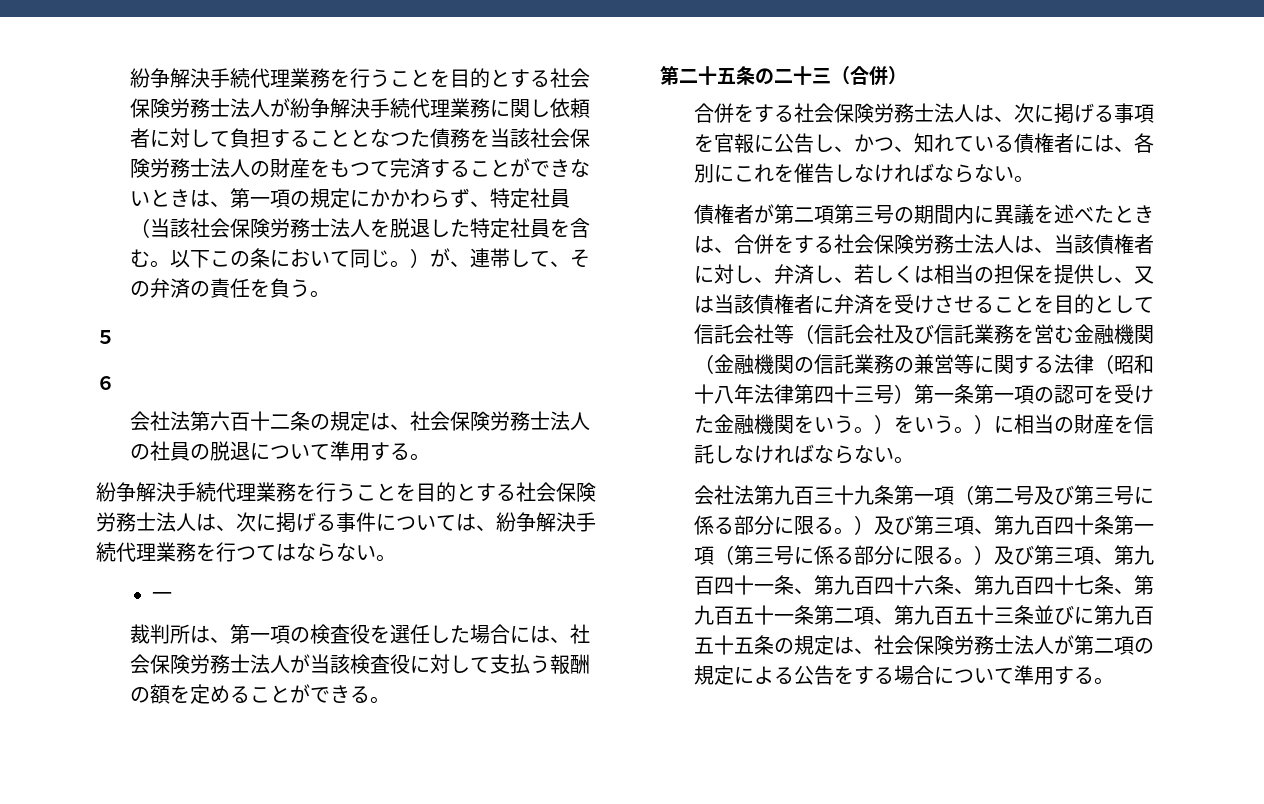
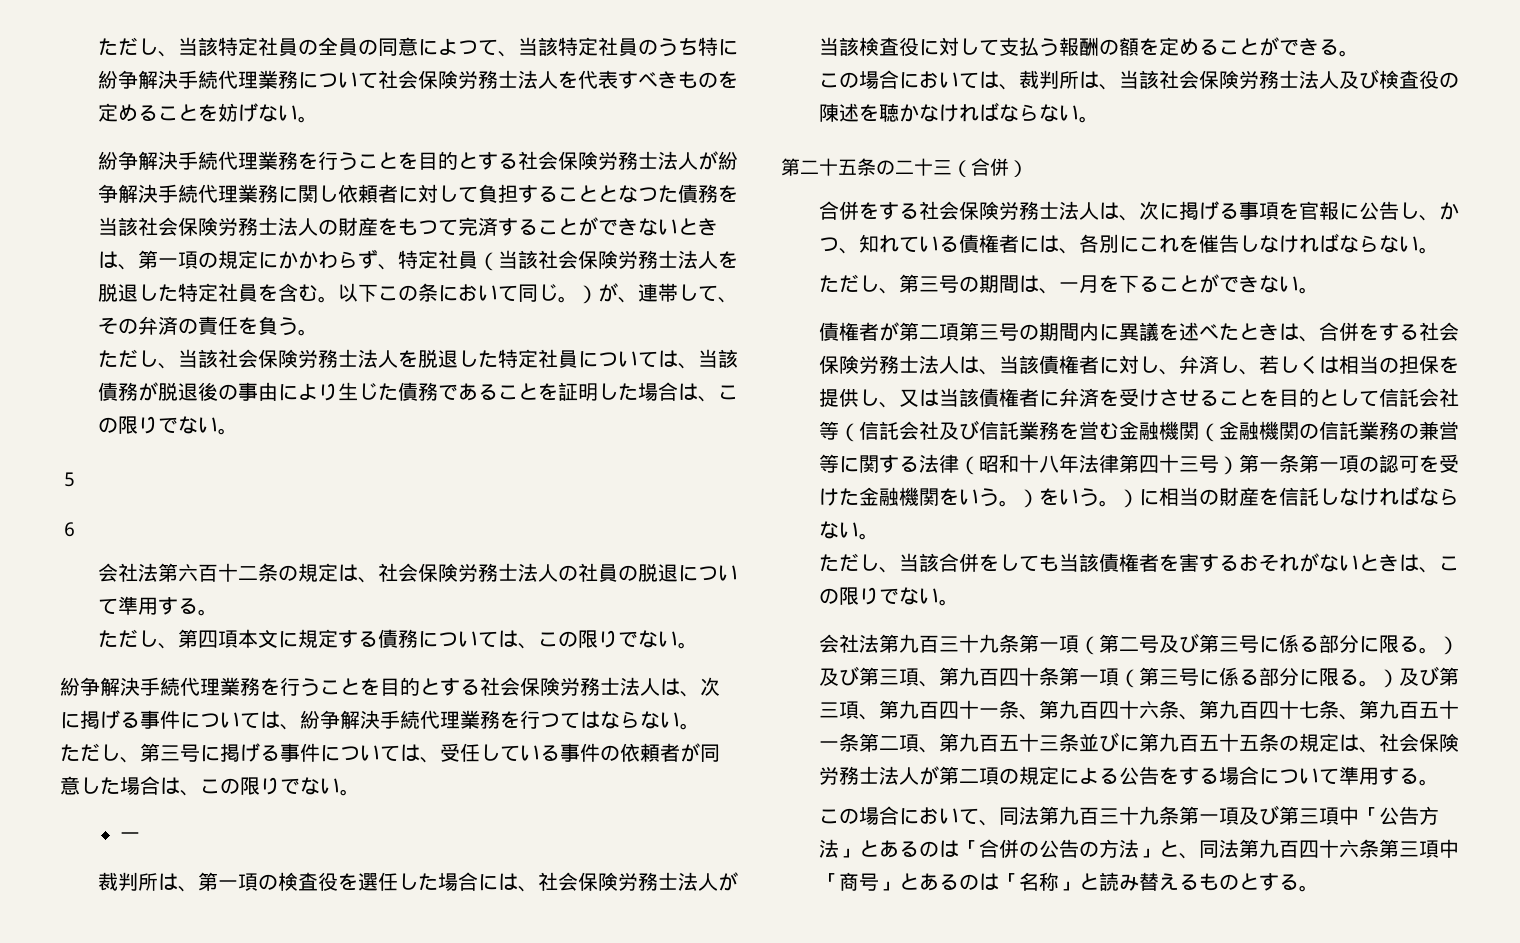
(129, 78) none -> [98,37,739,57] [98,70,739,89] [98,103,319,123] ただし、当該特定社員の全員の同意によつて、当該特定社員のうち特に紛争解決手続代理業務について社会保険労務士法人を代表すべきものを定めることを妨げない。 //
(330, 294) none -> [98,349,739,369] [98,382,739,402] [98,416,239,435] // ただし、当該社会保険労務士法人を脱退した特定社員については、当該債務が脱退後の事由により生じた債務であることを証明した場合は、この限りでない。
(430, 457) none -> [98,629,699,649] // ただし、第四項本文に規定する債務については、この限りでない。
(396, 558) none -> [60,743,720,763] [60,776,360,796] // ただし、第三号に掲げる事件については、受任している事件の依頼者が同意した場合は、この限りでない。
(390, 700) none -> [819,69,1460,90] [819,102,1100,123] // この場合においては、裁判所は、当該社会保険労務士法人及び検査役の陳述を聴かなければならない。
(1034, 179) none -> [819,274,1320,294] // ただし、第三号の期間は、一月を下ることができない。
(914, 460) none -> [819,553,1460,573] [819,587,960,606] // ただし、当該合併をしても当該債権者を害するおそれがないときは、この限りでない。
(1114, 681) none -> [819,805,1440,826] [819,839,1460,859] [819,872,1320,892] // この場合において、同法第九百三十九条第一項及び第三項中「公告方法」とあるのは「合併の公告の方法」と、同法第九百四十六条第三項中「商号」とあるのは「名称」と読み替えるものとする。

